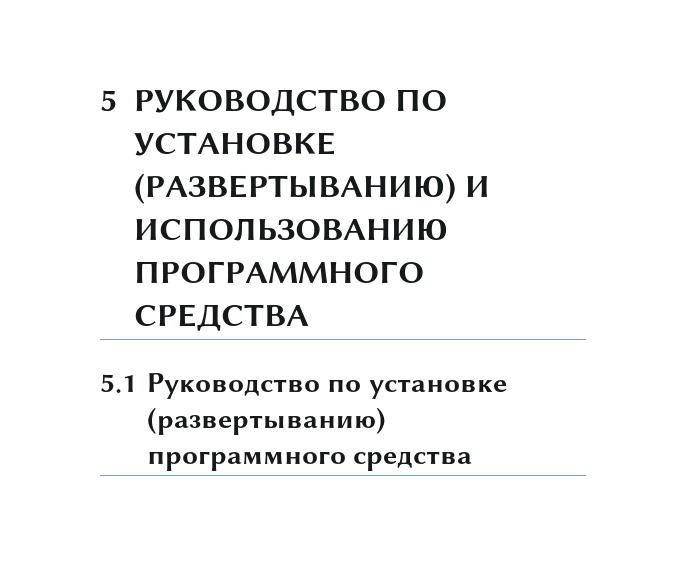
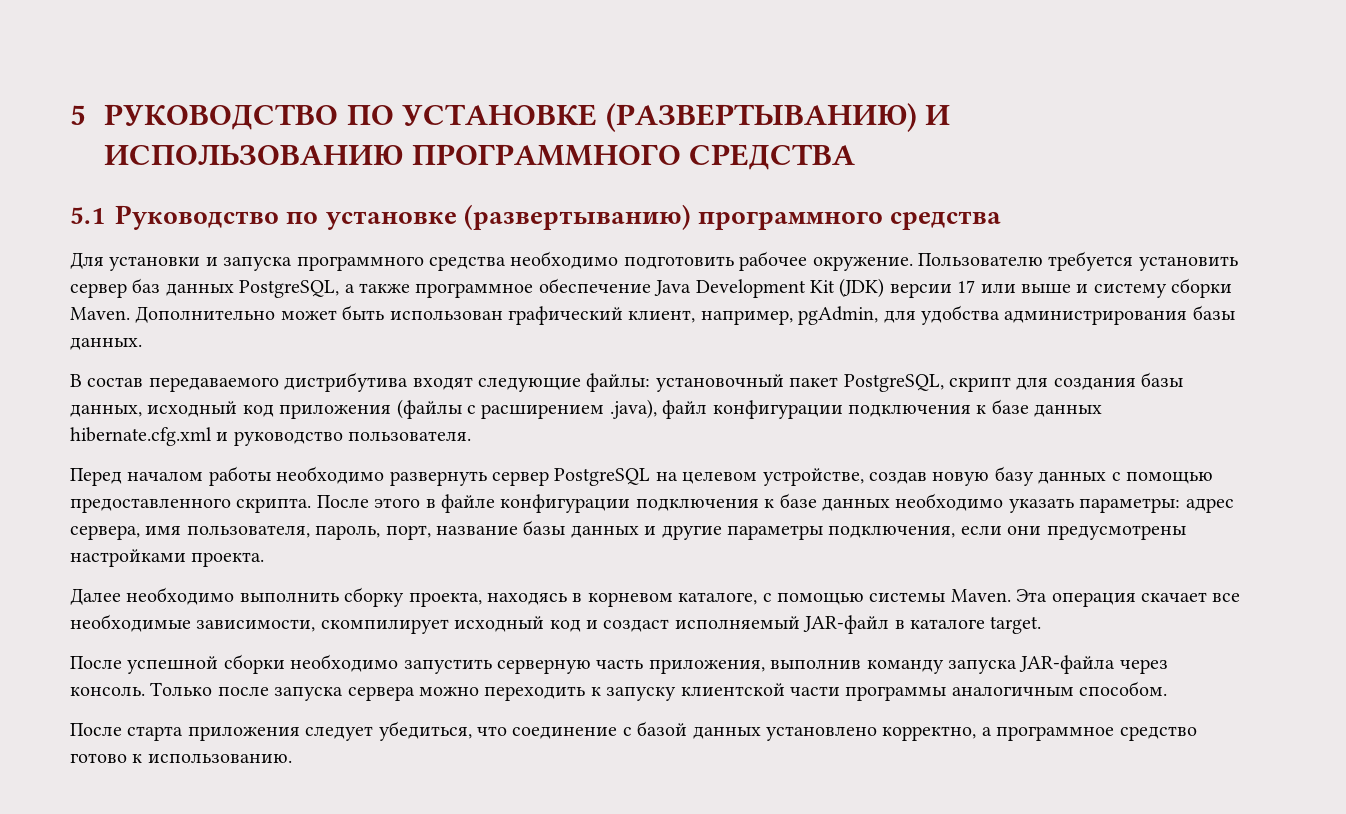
(473, 461) none -> [70,251,1238,271] [70,278,1233,298] [70,305,1235,325] [70,337,142,350] [70,372,1184,392] [70,399,1103,419] [70,427,472,446] [70,466,1213,486] [70,493,1234,513] [70,520,1186,540] [70,549,265,567] [70,587,1241,607] [70,614,1042,634] [70,654,1168,674] [70,681,1168,701] [70,721,1197,741] [70,753,292,763] // Для установки и запуска программного средства необходимо подготовить рабочее окружение. Пользователю требуется установить сервер баз данных PostgreSQL, а также программное обеспечение Java Development Kit (JDK) версии 17 или выше и систему сборки Maven. Дополнительно может быть использован графический клиент, например, pgAdmin, для удобства администрирования базы данных. // В состав передаваемого дистрибутива входят следующие файлы: установочный пакет PostgreSQL, скрипт для создания базы данных, исходный код приложения (файлы с расширением .java), файл конфигурации подключения к базе данных hibernate.cfg.xml и руководство пользователя. // Перед началом работы необходимо развернуть сервер PostgreSQL на целевом устройстве, создав новую базу данных с помощью предоставленного скрипта. После этого в файле конфигурации подключения к базе данных необходимо указать параметры: адрес сервера, имя пользователя, пароль, порт, название базы данных и другие параметры подключения, если они предусмотрены настройками проекта. // Далее необходимо выполнить сборку проекта, находясь в корневом каталоге, с помощью системы Maven. Эта операция скачает все необходимые зависимости, скомпилирует исходный код и создаст исполняемый JAR-файл в каталоге target. // После успешной сборки необходимо запустить серверную часть приложения, выполнив команду запуска JAR-файла через консоль. Только после запуска сервера можно переходить к запуску клиентской части программы аналогичным способом. // После старта приложения следует убедиться, что соединение с базой данных установлено корректно, а программное средство готово к использованию.

